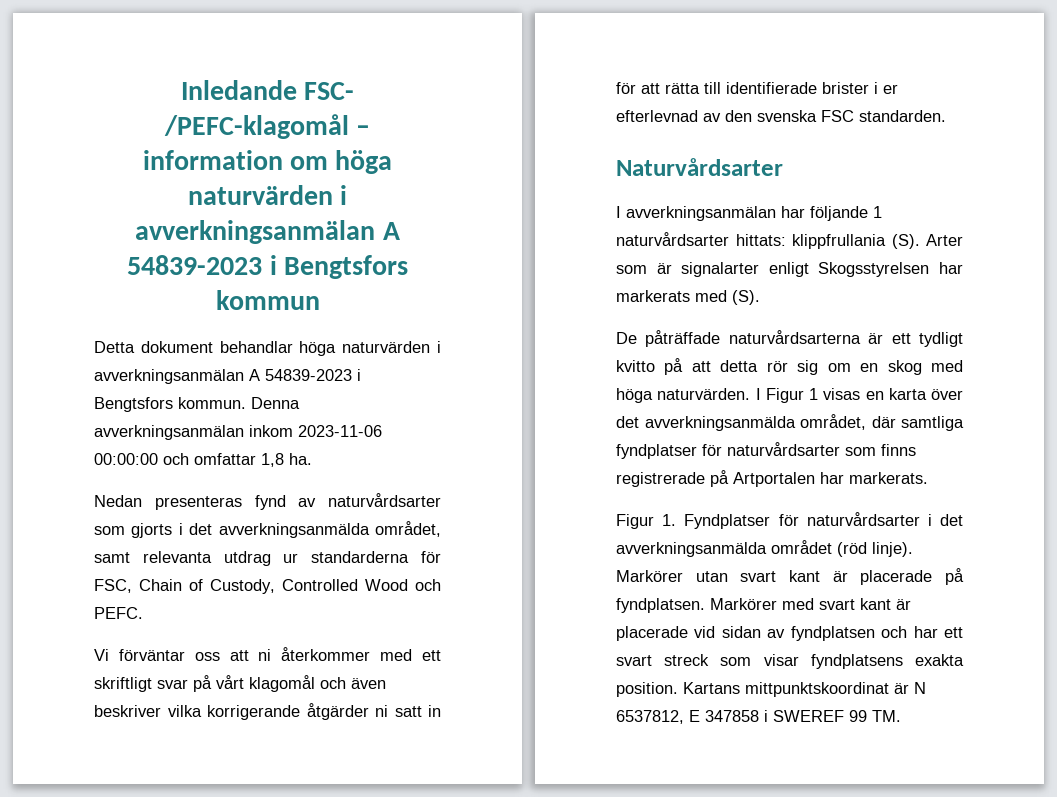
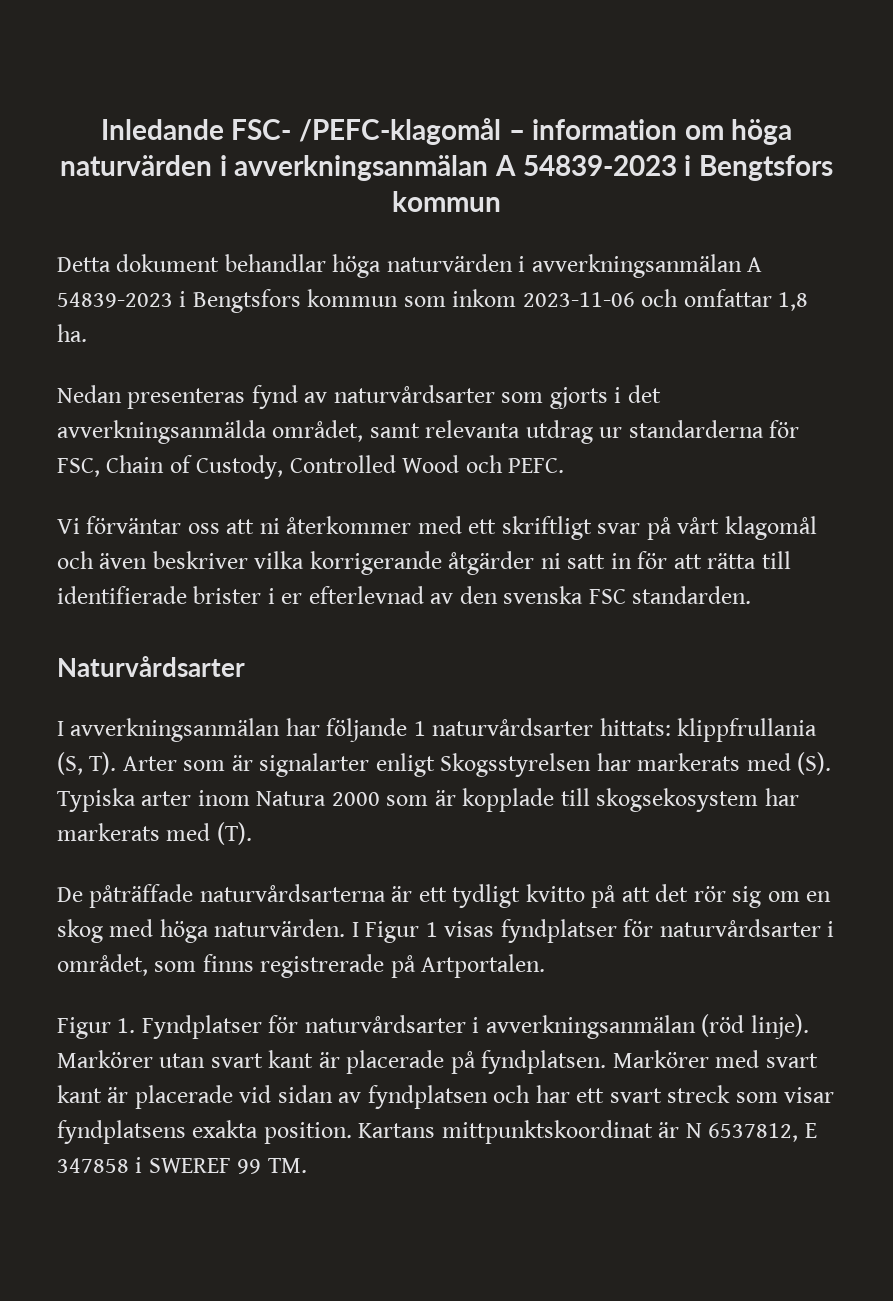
[178,397,300,409] [94,425,244,440] kommun. Denna avverkningsanmälan -> [307,289,446,307] kommun som
[94,453,158,465] 00:00:00 -> (635, 299) none
[891,234,920,249] (S). -> [57,752,117,775] (S, T).
(760, 297) none -> [57,788,799,812] [57,822,252,845] Typiska arter inom Natura 2000 som är kopplade till skogsekosystem har markerats med (T).
[720,360,759,372] detta -> [655,884,689,902] det
[865,388,963,400] [616,414,964,431] en karta över det avverkningsanmälda området, där samtliga -> (495, 929) none
(840, 449) none -> [827,921,835,937] [57,954,148,976] i området,
[733,472,928,487] Artportalen har markerats. -> [421,954,546,978] Artportalen.
[940,514,963,526] [616,540,832,557] det avverkningsanmälda området -> [485,1015,696,1039] avverkningsanmälan

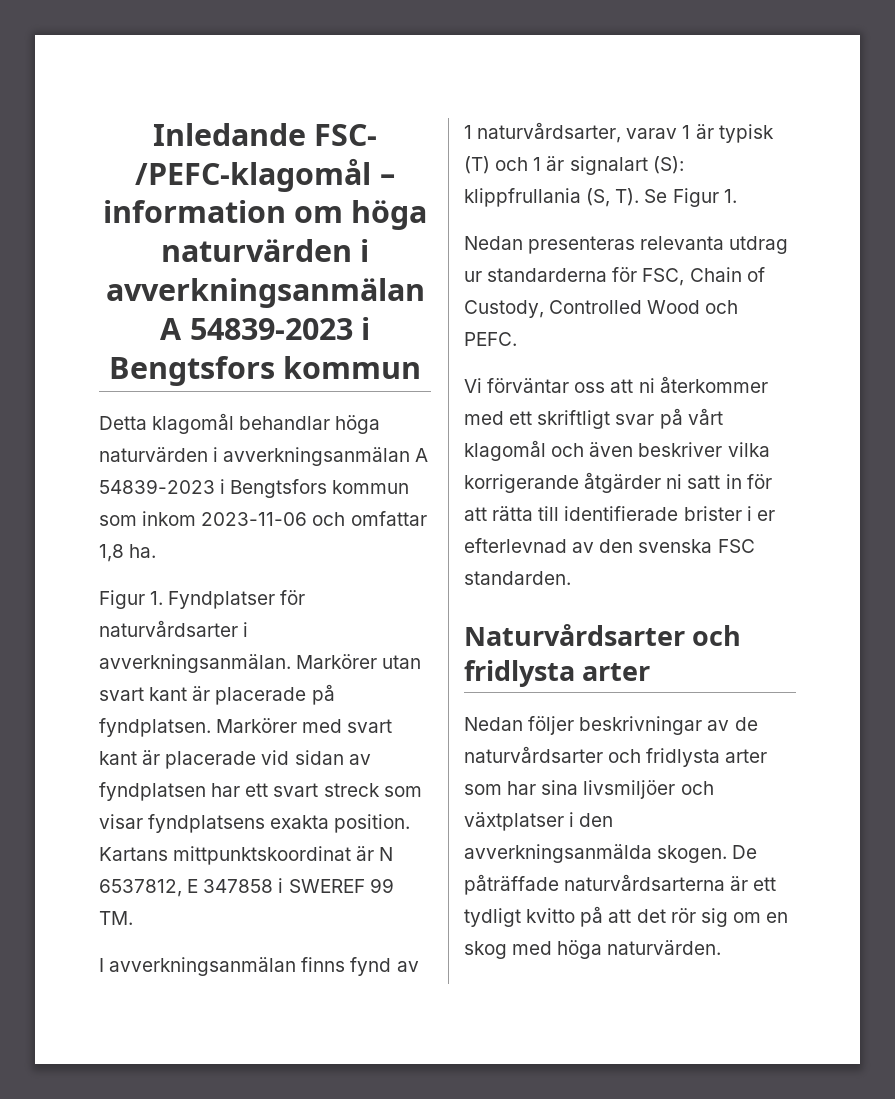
[116,254,220,272] dokument -> [152,413,235,434] klagomål
[57,385,661,409] [57,420,420,444] Nedan presenteras fynd av naturvårdsarter som gjorts i det avverkningsanmälda området, samt -> [99,590,306,609] [99,620,249,637] [99,654,422,673] [99,684,335,705] [99,718,393,737] [99,750,371,769] [99,782,422,801] [99,814,411,833] [99,846,394,865] [99,878,394,897] [99,911,133,925] [99,957,419,976] [464,122,774,143] [464,156,684,175] [464,188,737,207] [464,236,636,254] Figur 1. Fyndplatser för naturvårdsarter i avverkningsanmälan. Markörer utan svart kant är placerade på fyndplatsen. Markörer med svart kant är placerade vid sidan av fyndplatsen har ett svart streck som visar fyndplatsens exakta position. Kartans mittpunktskoordinat är N 6537812, E 347858 i SWEREF 99 TM. // I avverkningsanmälan finns fynd av 1 naturvårdsarter, varav 1 är typisk (T) och 1 är signalart (S): klippfrullania (S, T). Se Figur 1. // Nedan presenteras
[57,718,818,742] [57,752,832,777] [57,788,799,812] [57,822,252,845] // I avverkningsanmälan har följande 1 naturvårdsarter hittats: klippfrullania (S, T). Arter som är signalarter enligt Skogsstyrelsen har markerats med (S). Typiska arter inom Natura 2000 som är kopplade till skogsekosystem har markerats med (T). // -> [692,625,742,646] [464,660,651,687] [464,716,758,735] [464,746,768,767] [464,780,714,799] [464,812,614,831] [464,844,728,863] och fridlysta arter // Nedan följer beskrivningar av de naturvårdsarter och fridlysta arter som har sina livsmiljöer och växtplatser i den avverkningsanmälda skogen.
[351,919,835,943] [57,954,546,978] [57,1014,809,1039] [57,1050,818,1074] [57,1085,835,1109] [57,1120,817,1144] [57,1157,307,1174] I Figur 1 visas fyndplatser för naturvårdsarter i området, som finns registrerade på Artportalen. // Figur 1. Fyndplatser för naturvårdsarter i avverkningsanmälan (röd linje). Markörer utan svart kant är placerade på fyndplatsen. Markörer med svart kant är placerade vid sidan av fyndplatsen och har ett svart streck som visar fyndplatsens exakta position. Kartans mittpunktskoordinat är N 6537812, E 347858 i SWEREF 99 TM. -> (722, 947) none

